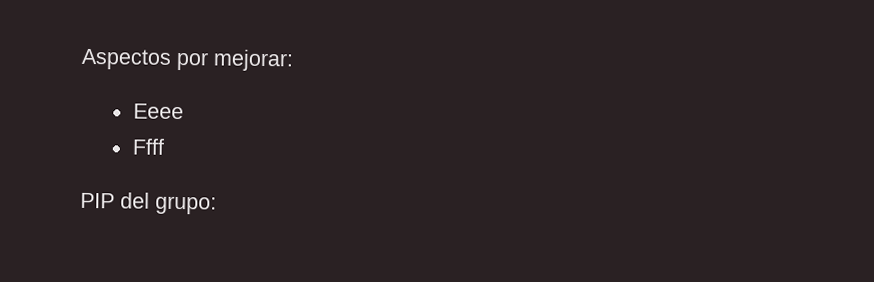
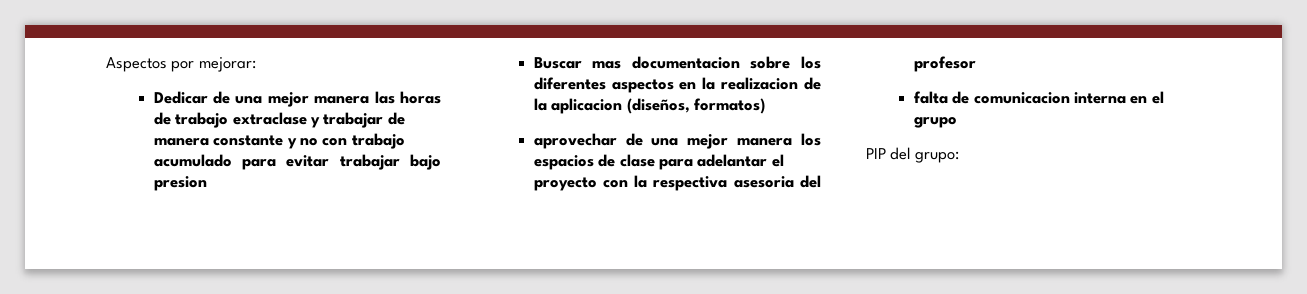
[132,103,184,120] [131,138,165,155] Eeee // Ffff -> [153,91,441,107] [153,112,405,128] [153,133,405,149] [153,154,441,170] [153,176,207,191] [533,56,821,69] [533,77,821,93] [533,98,766,114] [533,133,821,149] [533,154,784,170] [533,175,821,191] [913,56,976,72] [913,91,1164,104] [913,117,957,128] Dedicar de una mejor manera las horas de trabajo extraclase y trabajar de manera constante y no con trabajo acumulado para evitar trabajar bajo presion // Buscar mas documentacion sobre los diferentes aspectos en la realizacion de la aplicacion (diseños, formatos) // aprovechar de una mejor manera los espacios de clase para adelantar el proyecto con la respectiva asesoria del profesor // falta de comunicacion interna en el grupo

